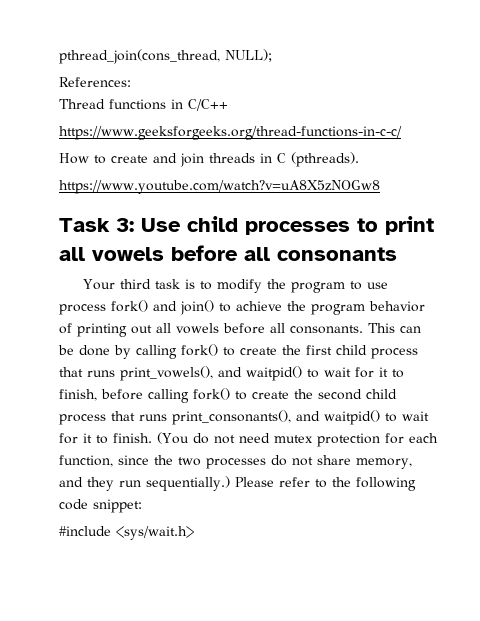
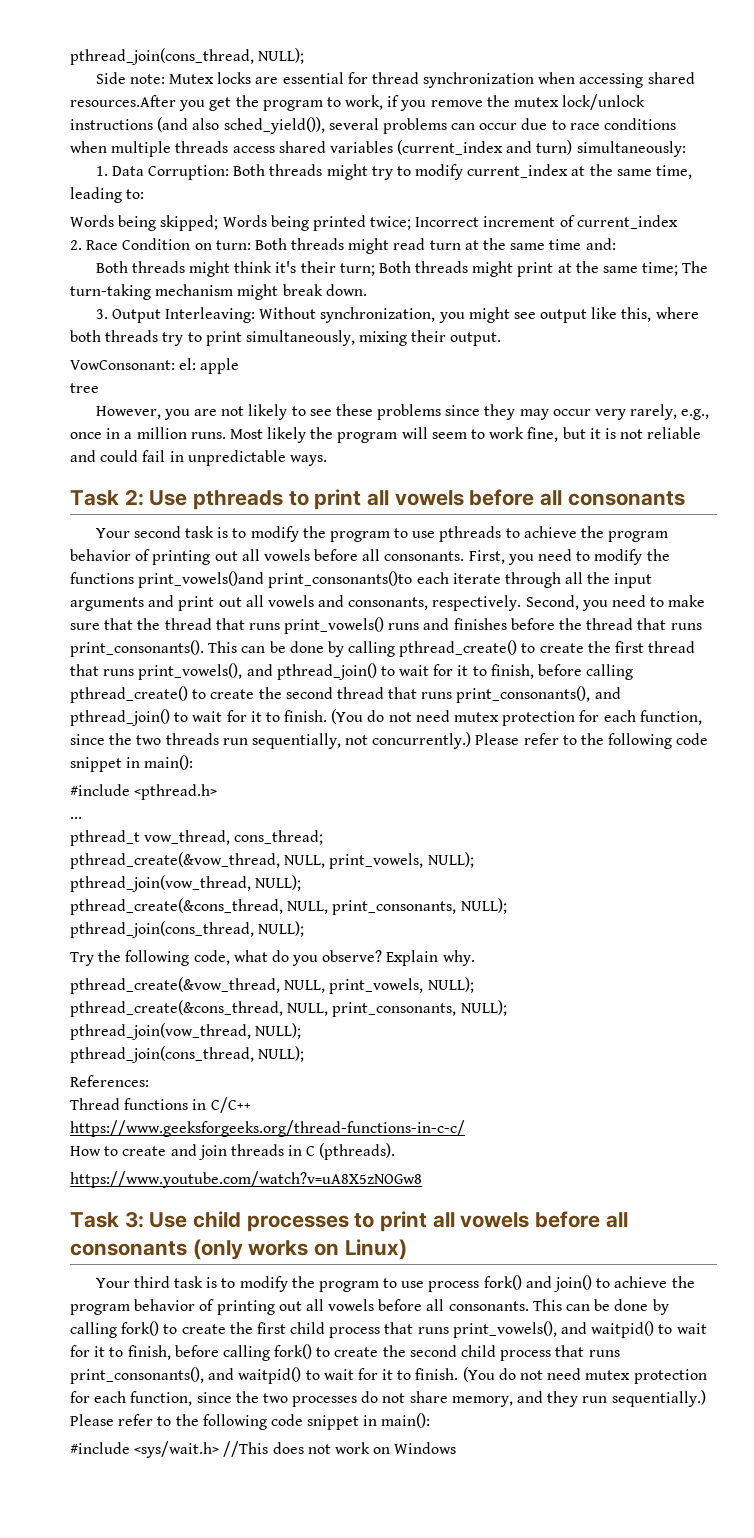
[59,49,272,64] pthread_join(cons_thread, NULL); -> [70,48,305,65] [95,72,695,88] [70,94,646,111] [70,117,677,134] [70,140,686,157] [95,164,693,180] [70,187,145,203] [70,215,678,231] [70,238,616,254] [95,261,709,277] [70,284,367,300] [95,307,699,323] [70,330,502,346] [70,358,240,374] [70,383,99,393] [95,404,710,420] [70,427,702,443] [70,450,327,466] [70,489,685,510] [95,526,669,542] [70,549,670,565] [70,571,653,588] [70,595,706,611] [70,617,702,634] [70,640,696,657] [70,663,634,680] [70,686,621,703] [70,709,702,726] [70,732,709,749] [70,755,194,772] [70,784,218,800] [70,817,82,819] [70,830,324,846] [70,852,474,869] [70,875,302,892] [70,898,507,915] [70,921,305,938] [70,950,475,966] [70,977,474,994] [70,1000,507,1017] [70,1023,302,1040] [70,1046,305,1063] pthread_join(cons_thread, NULL); // Side note: Mutex locks are essential for thread synchronization when accessing shared resources.After you get the program to work, if you remove the mutex lock/unlock instructions (and also sched_yield()), several problems can occur due to race conditions when multiple threads access shared variables (current_index and turn) simultaneously: // 1. Data Corruption: Both threads might try to modify current_index at the same time, leading to: // Words being skipped; Words being printed twice; Incorrect increment of current_index // 2. Race Condition on turn: Both threads might read turn at the same time and: // Both threads might think it's their turn; Both threads might print at the same time; The turn-taking mechanism might break down. // 3. Output Interleaving: Without synchronization, you might see output like this, where both threads try to print simultaneously, mixing their output. // VowConsonant: el: apple // tree // However, you are not likely to see these problems since they may occur very rarely, e.g., once in a million runs. Most likely the program will seem to work fine, but it is not reliable and could fail in unpredictable ways. // Task 2: Use pthreads to print all vowels before all consonants // Your second task is to modify the program to use pthreads to achieve the program behavior of printing out all vowels before all consonants. First, you need to modify the functions print_vowels()and print_consonants()to each iterate through all the input arguments and print out all vowels and consonants, respectively. Second, you need to make sure that the thread that runs print_vowels() runs and finishes before the thread that runs print_consonants(). This can be done by calling pthread_create() to create the first thread that runs print_vowels(), and pthread_join() to wait for it to finish, before calling pthread_create() to create the second thread that runs print_consonants(), and pthread_join() to wait for it to finish. (You do not need mutex protection for each function, since the two threads run sequentially, not concurrently.) Please refer to the following code snippet in main(): // #include <pthread.h> // ... // pthread_t vow_thread, cons_thread; // pthread_create(&vow_thread, NULL, print_vowels, NULL); // pthread_join(vow_thread, NULL); // pthread_create(&cons_thread, NULL, print_consonants, NULL); // pthread_join(cons_thread, NULL); // Try the following code, what do you observe? Explain why. // pthread_create(&vow_thread, NULL, print_vowels, NULL); // pthread_create(&cons_thread, NULL, print_consonants, NULL); // pthread_join(vow_thread, NULL); // pthread_join(cons_thread, NULL);
(397, 254) none -> [192,1239,407,1260] (only works on Linux)
[93,499,142,513] snippet: -> [307,1413,431,1430] snippet in main():
(194, 533) none -> [223,1441,457,1457] //This does not work on Windows

